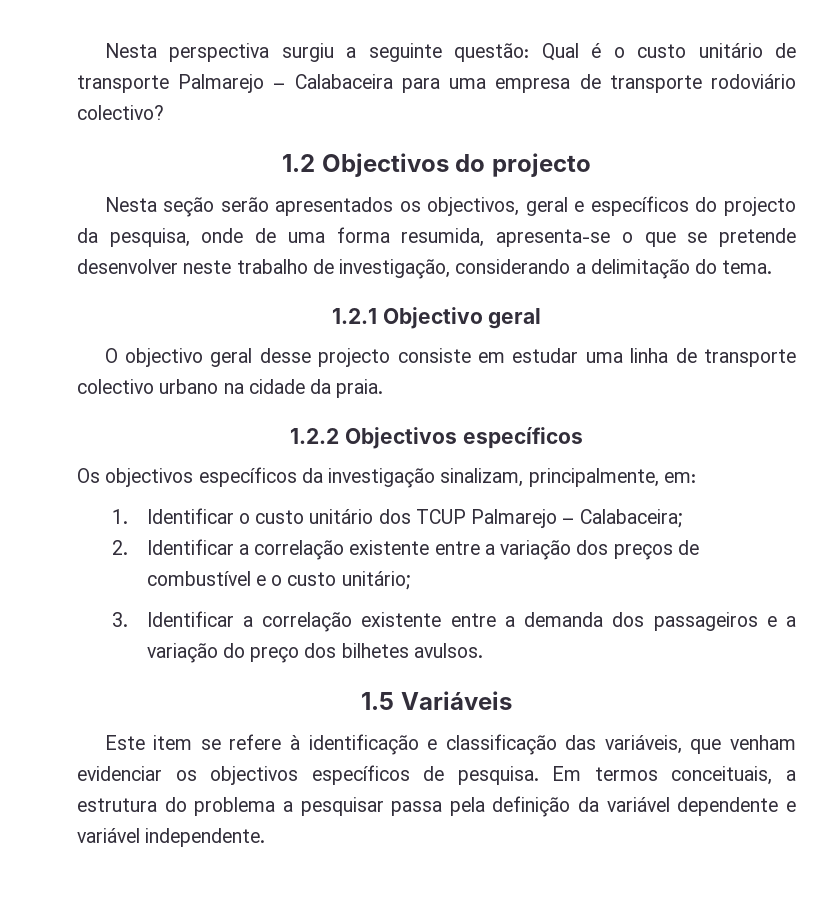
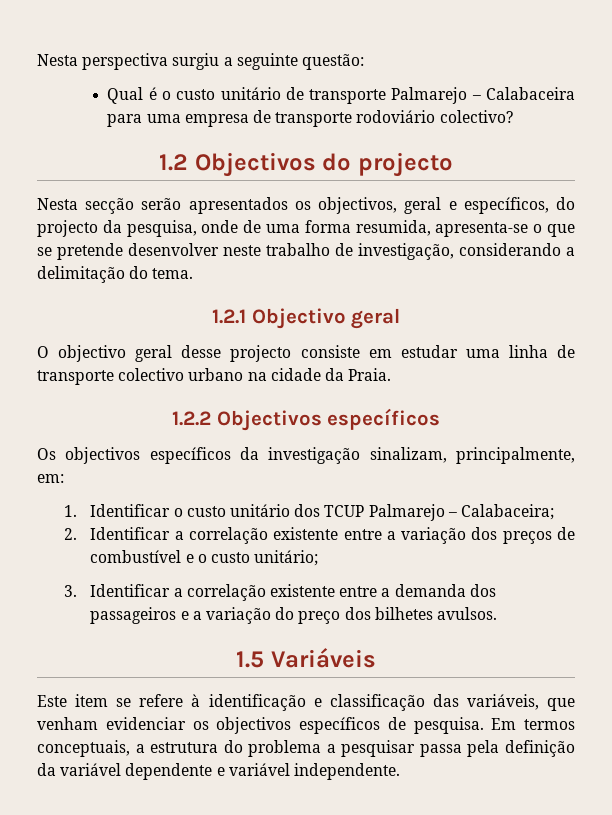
(530, 52) none -> (364, 62) //
[163,197,215,217] seção -> [85,198,135,214] secção
[590,196,689,216] específicos -> [463,197,549,214] específicos,
[336,379,384,398] praia. -> [348,368,392,381] Praia.
[671,766,773,785] conceituais, -> [37,740,130,757] conceptuais,

